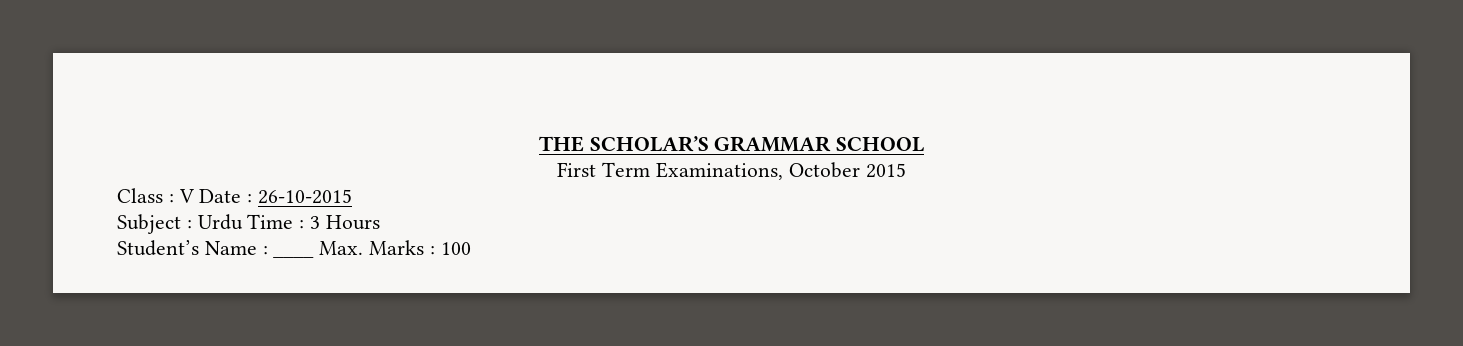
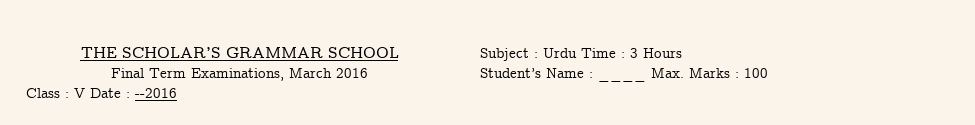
[557,162,597,177] First -> [111,68,144,78] Final
[788,162,906,178] October 2015 -> [289,67,368,78] March 2016
[258,189,353,204] 26-10-2015 -> [135,88,177,98] --2016

